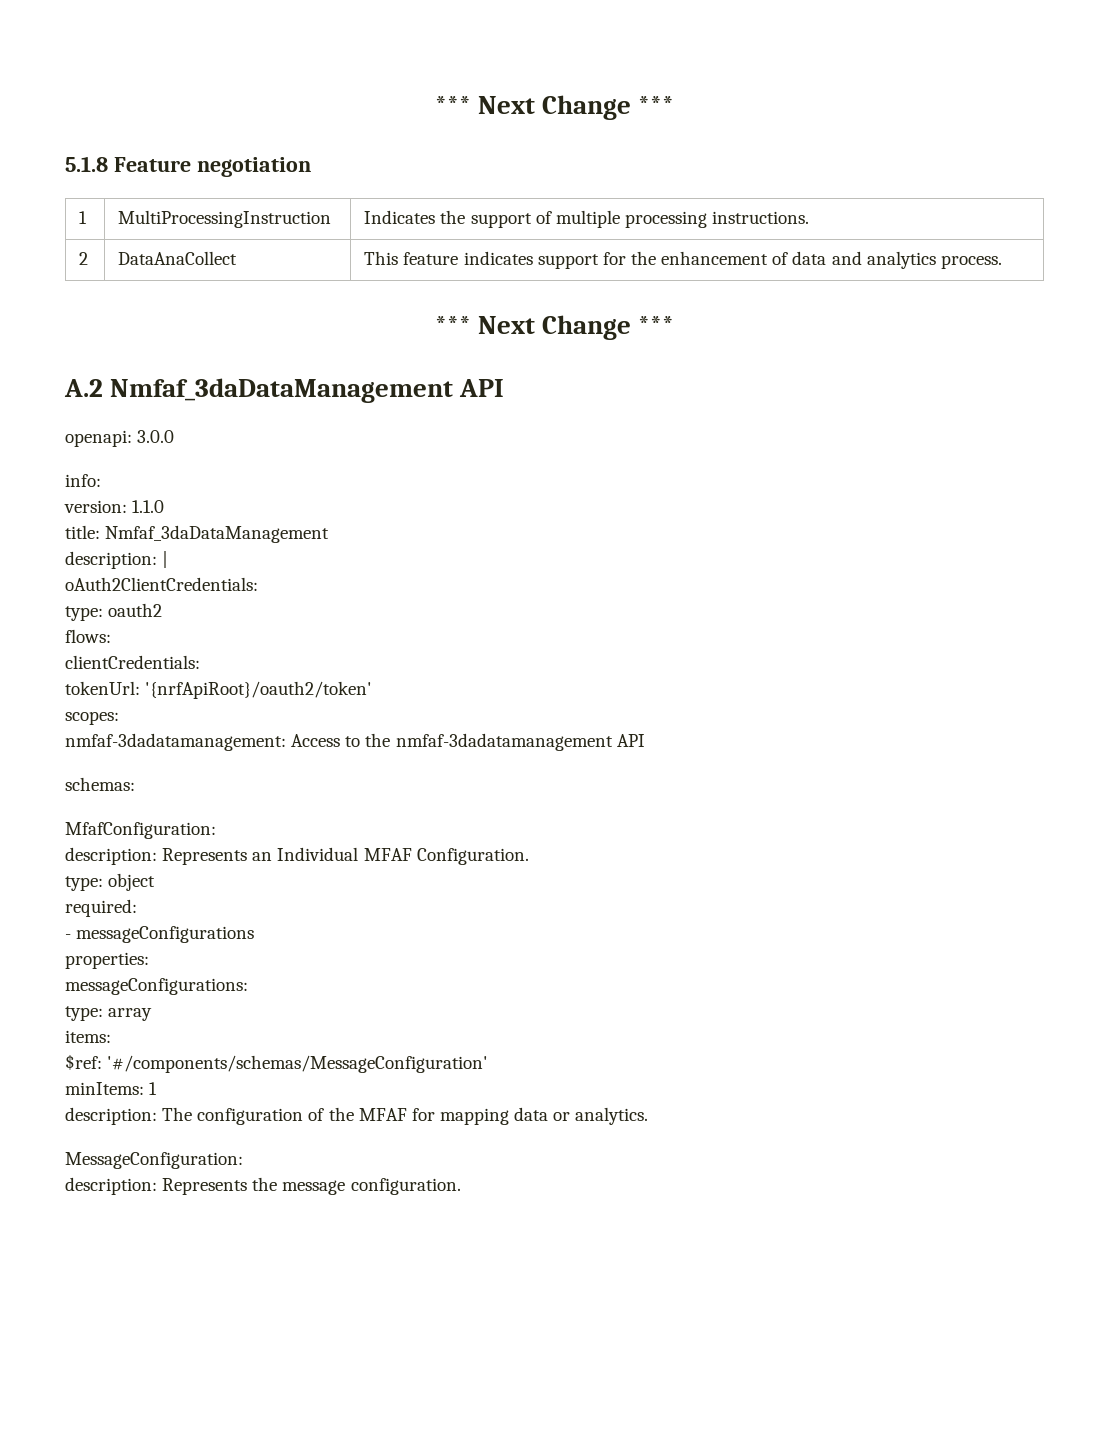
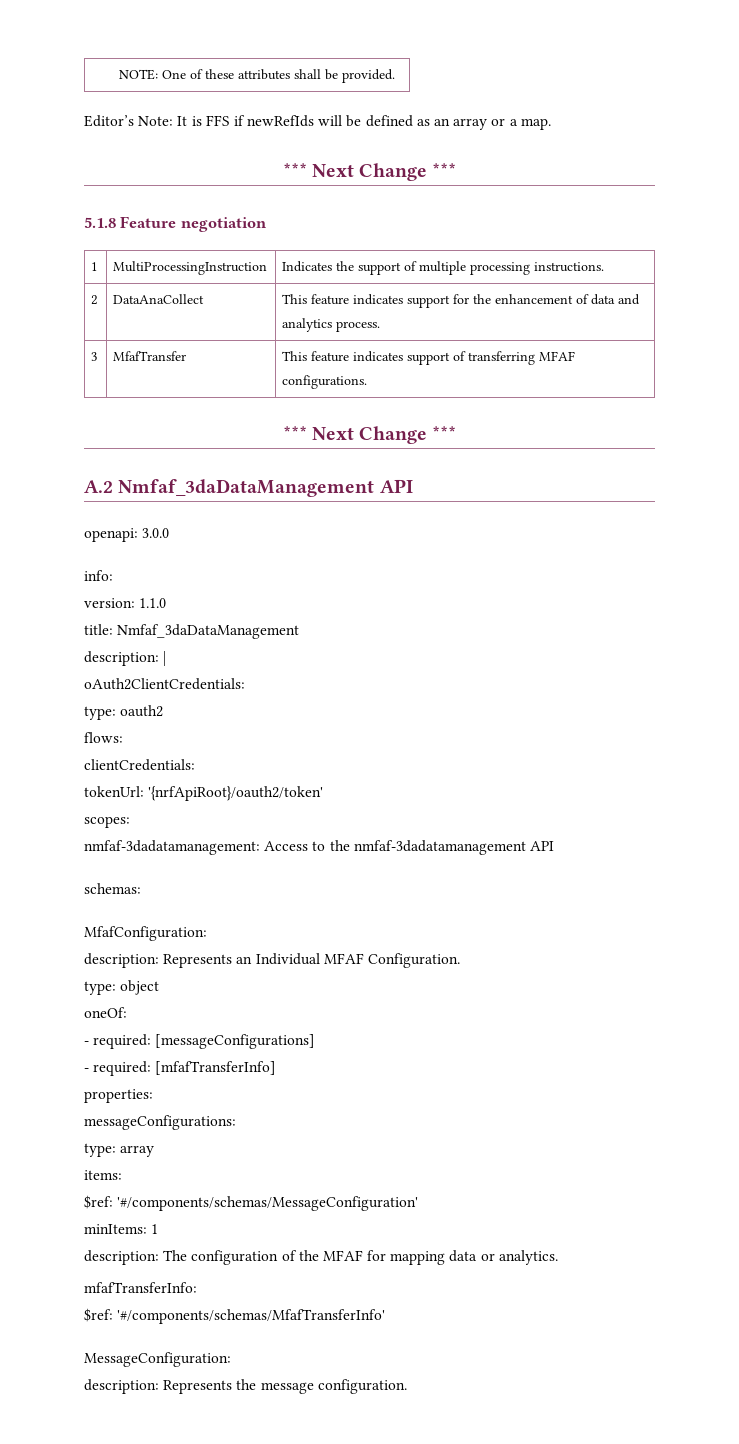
(434, 105) none -> [119,69,396,83] [84,115,551,130] NOTE: One of these attributes shall be provided. // Editor’s Note: It is FFS if newRefIds will be defined as an array or a map. //
(1002, 262) none -> [91,352,99,361] [113,351,187,361] [282,351,576,365] [282,375,368,389] // 3 | MfafTransfer | This feature indicates support of transferring MFAF configurations.
[65,899,137,917] [65,926,255,943] required: // - messageConfigurations -> [84,1007,127,1018] [84,1034,316,1049] [84,1061,277,1076] oneOf: // - required: [messageConfigurations] // - required: [mfafTransferInfo]
(649, 1116) none -> [84,1282,197,1293] [84,1308,386,1324] // mfafTransferInfo: // $ref: '#/components/schemas/MfafTransferInfo'

